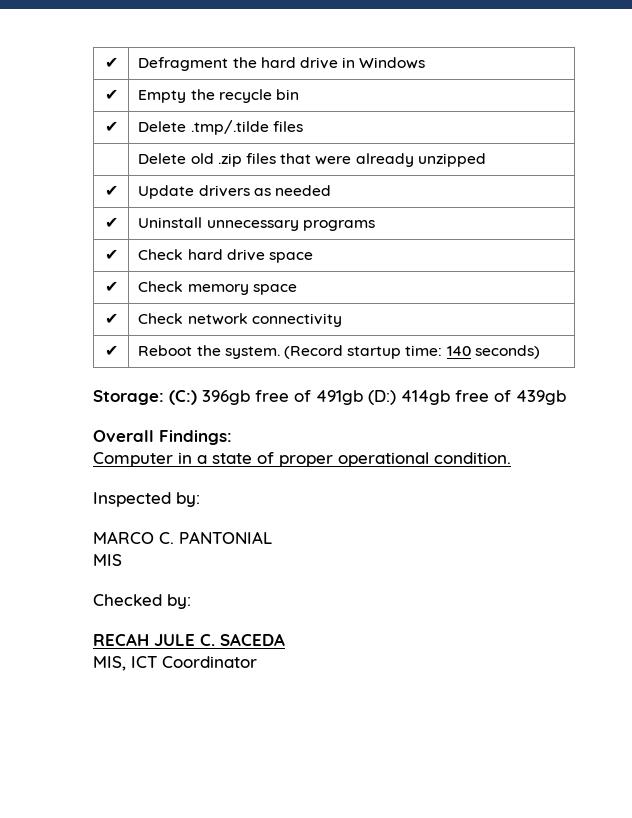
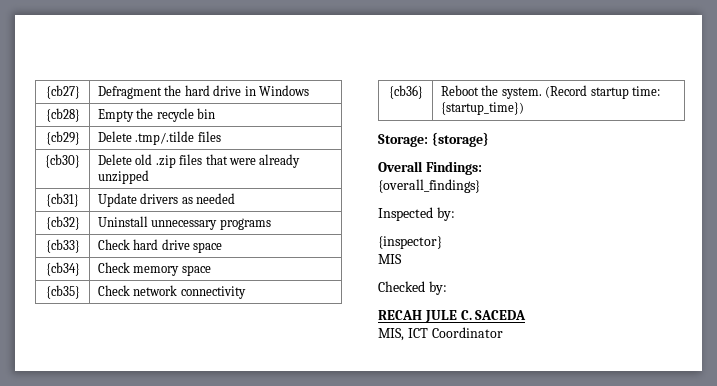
[104,57,118,68] ✔ -> [45,85,80,99] {cb27}
[104,89,118,100] ✔ -> [45,108,80,122] {cb28}
[104,121,118,132] ✔ -> [45,131,80,145] {cb29}
(303, 126) none -> [45,154,80,168] {cb30}
[104,185,118,196] ✔ -> [46,193,79,207] {cb31}
[104,217,118,228] ✔ -> [45,216,80,230] {cb32}
[104,249,118,260] ✔ -> [45,239,80,253] {cb33}
[104,281,118,292] ✔ -> [45,262,80,276] {cb34}
[104,313,118,324] ✔ -> [45,285,80,299] {cb35}
[104,345,118,356] ✔ -> [388,85,423,99] {cb36}
[446,345,540,359] 140 seconds) -> [441,102,525,115] {startup_time})
[169,390,566,405] [93,430,232,445] [93,452,511,467] (C:) 396gb free of 491gb (D:) 414gb free of 439gb // Overall Findings: // Computer in a state of proper operational condition. -> [431,132,489,147] [378,161,482,175] [378,179,480,193] {storage} // Overall Findings: // {overall_findings}
[93,531,272,544] MARCO C. PANTONIAL -> [378,236,442,249] {inspector}

